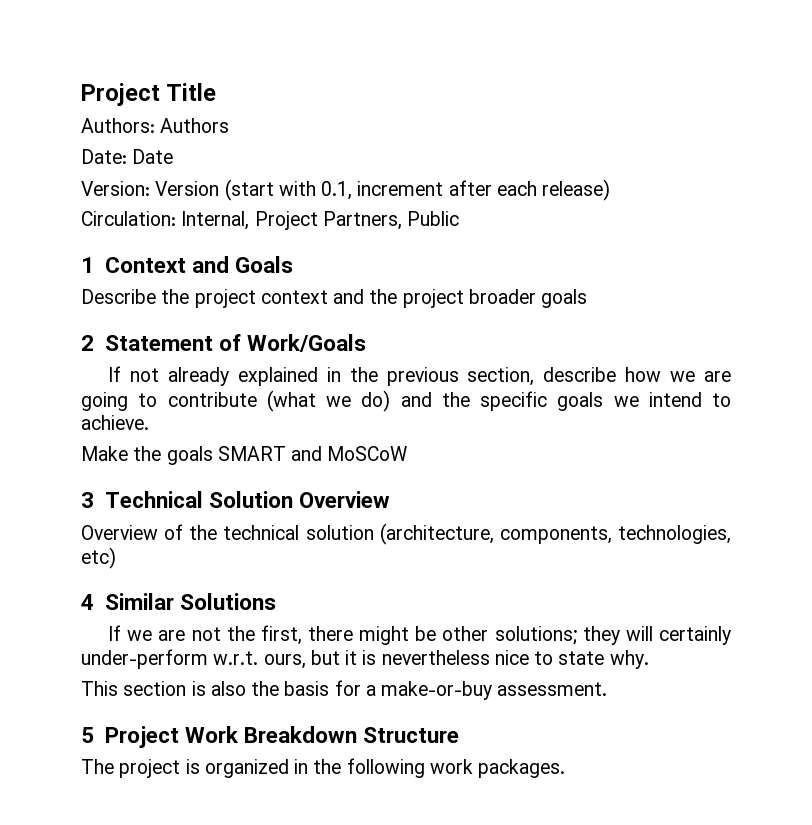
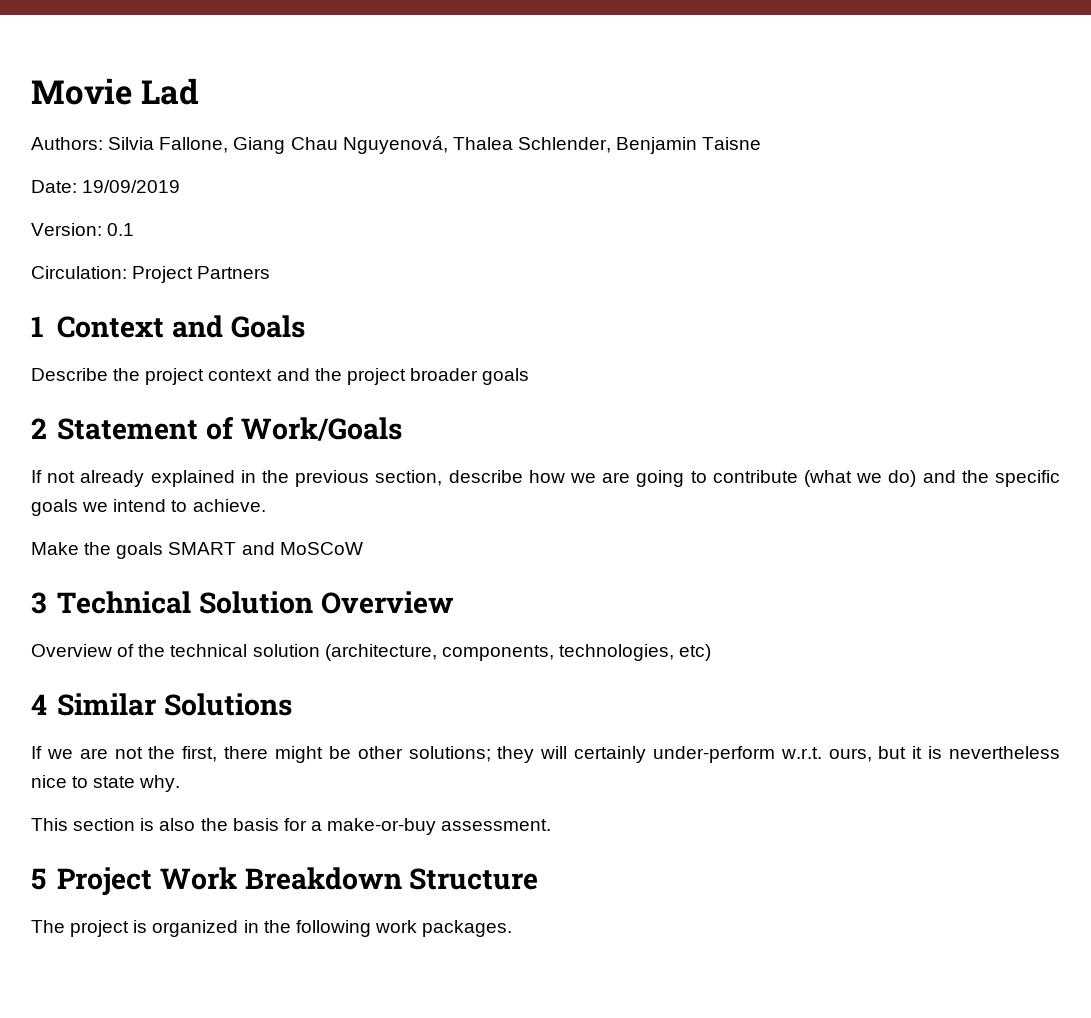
[81,83,217,106] Project Title -> [31,78,199,105] Movie Lad
[160,118,230,133] Authors -> [108,136,762,154] Silvia Fallone, Giang Chau Nguyenová, Thalea Schlender, Benjamin Taisne
[132,149,174,164] Date -> [82,180,181,193] 19/09/2019
[155,179,611,201] [81,211,460,230] Version (start with 0.1, increment after each release) // Circulation: Internal, Project Partners, Public -> [107,223,135,236] [31,266,271,283] 0.1 // Circulation: Project Partners

